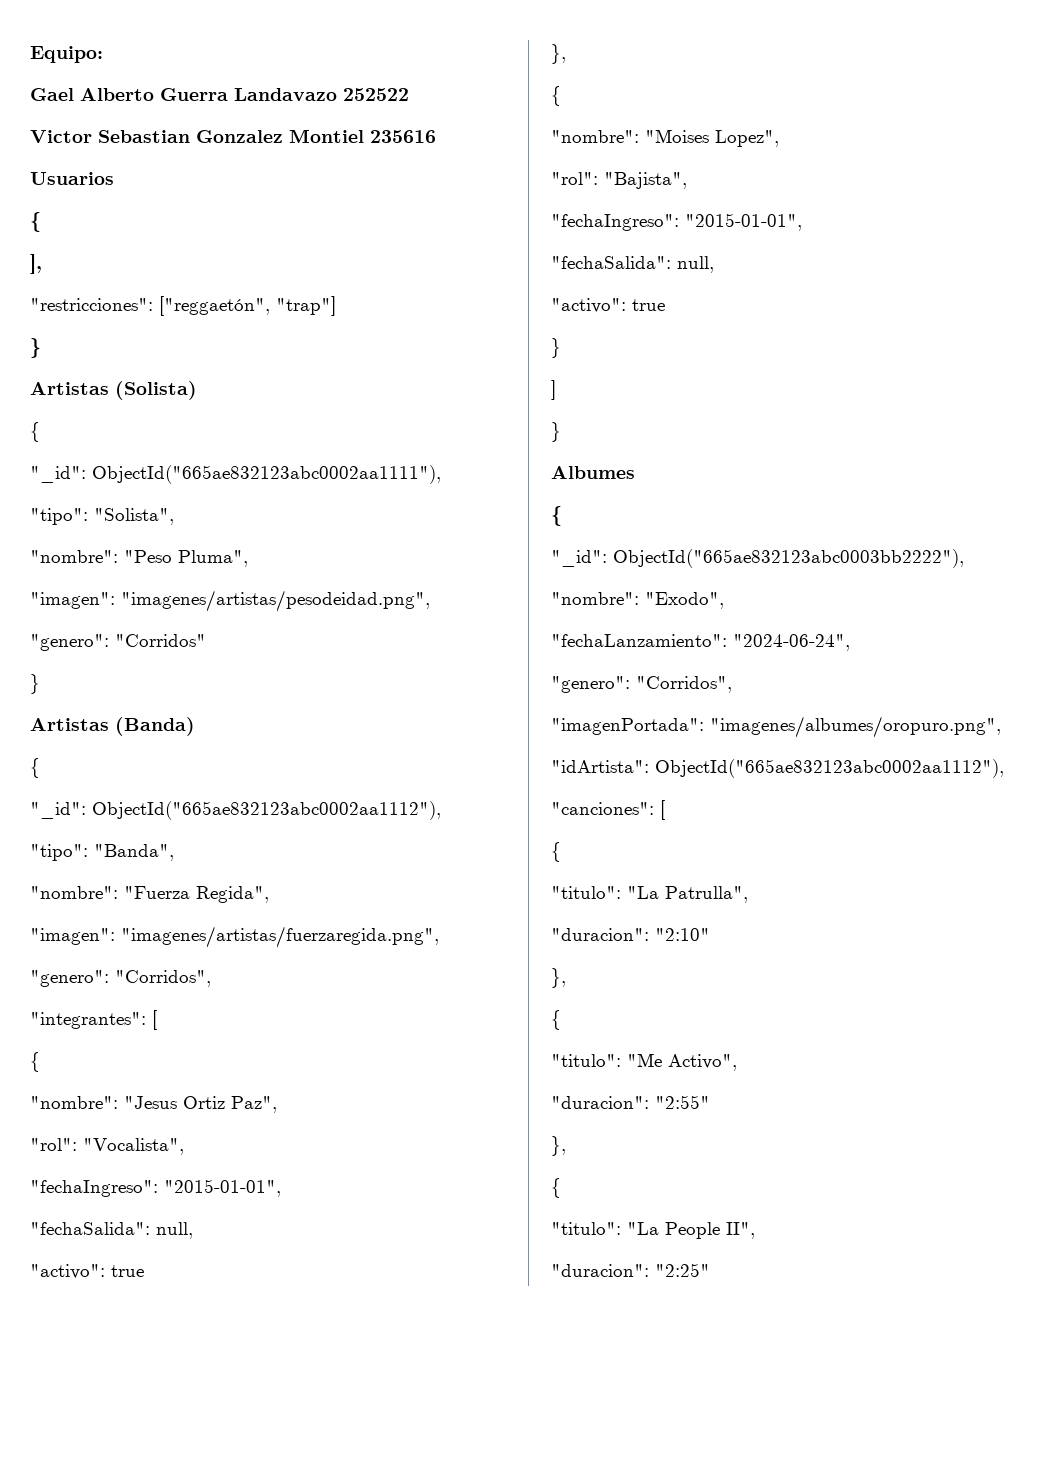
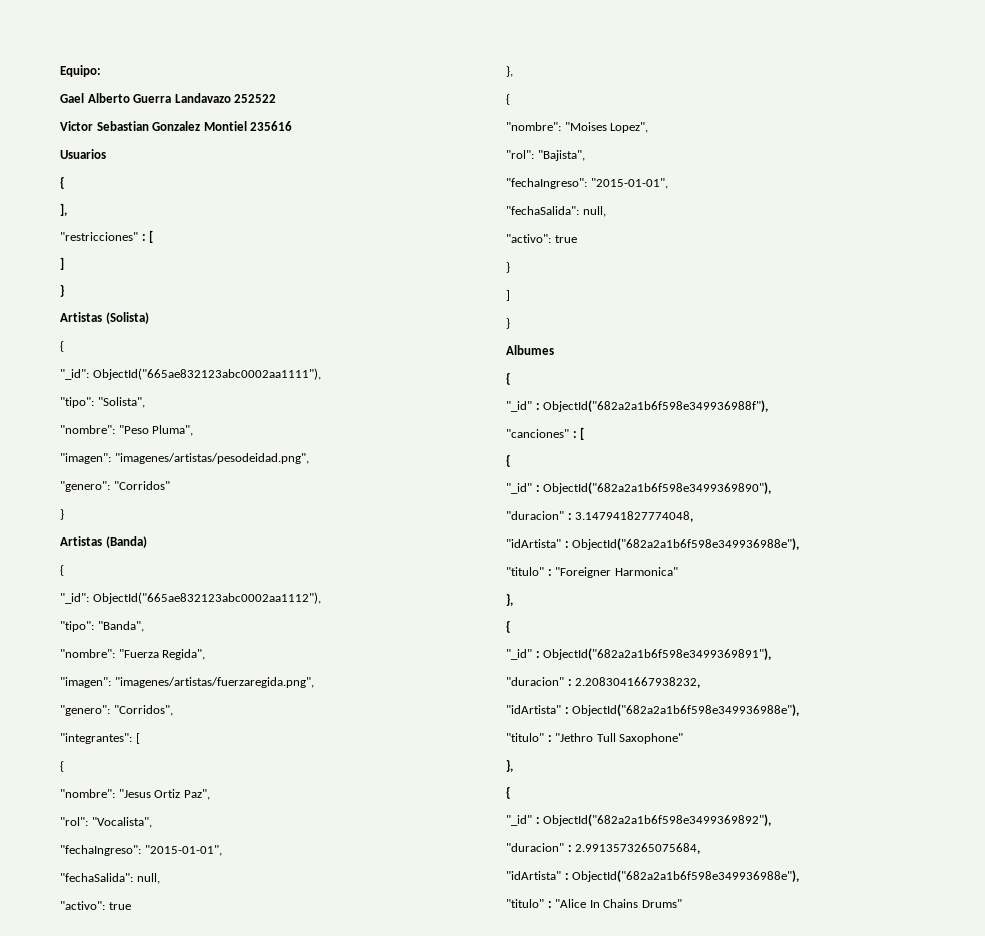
[30,296,336,316] "restricciones": ["reggaetón", "trap"] -> [60,230,154,243] [60,257,64,270] "restricciones" : [ // ]
[551,549,964,568] [551,592,724,609] [551,634,850,651] [551,676,732,693] [551,716,1001,738] [551,759,1004,778] [551,800,665,820] [551,842,561,862] [551,886,748,903] [551,928,710,941] [551,968,566,988] [551,1010,561,1030] [551,1053,737,1071] [551,1095,710,1109] [551,1136,566,1156] [551,1178,561,1198] [551,1222,755,1239] [551,1263,710,1277] "_id": ObjectId("665ae832123abc0003bb2222"), // "nombre": "Exodo", // "fechaLanzamiento": "2024-06-24", // "genero": "Corridos", // "imagenPortada": "imagenes/albumes/oropuro.png", // "idArtista": ObjectId("665ae832123abc0002aa1112"), // "canciones": [ // { // "titulo": "La Patrulla", // "duracion": "2:10" // }, // { // "titulo": "Me Activo", // "duracion": "2:55" // }, // { // "titulo": "La People II", // "duracion": "2:25" -> [506,400,769,412] [506,427,585,440] [506,454,510,467] [506,482,772,494] [506,511,694,522] [506,538,800,550] [506,567,678,578] [506,593,513,606] [506,620,510,633] [506,648,772,660] [506,677,701,688] [506,704,800,716] [506,733,684,744] [506,759,513,772] [506,786,510,799] [506,814,772,826] [506,843,701,854] [506,870,800,882] [506,899,682,908] "_id" : ObjectId("682a2a1b6f598e349936988f"), // "canciones" : [ // { // "_id" : ObjectId("682a2a1b6f598e3499369890"), // "duracion" : 3.147941827774048, // "idArtista" : ObjectId("682a2a1b6f598e349936988e"), // "titulo" : "Foreigner Harmonica" // }, // { // "_id" : ObjectId("682a2a1b6f598e3499369891"), // "duracion" : 2.2083041667938232, // "idArtista" : ObjectId("682a2a1b6f598e349936988e"), // "titulo" : "Jethro Tull Saxophone" // }, // { // "_id" : ObjectId("682a2a1b6f598e3499369892"), // "duracion" : 2.9913573265075684, // "idArtista" : ObjectId("682a2a1b6f598e349936988e"), // "titulo" : "Alice In Chains Drums"

